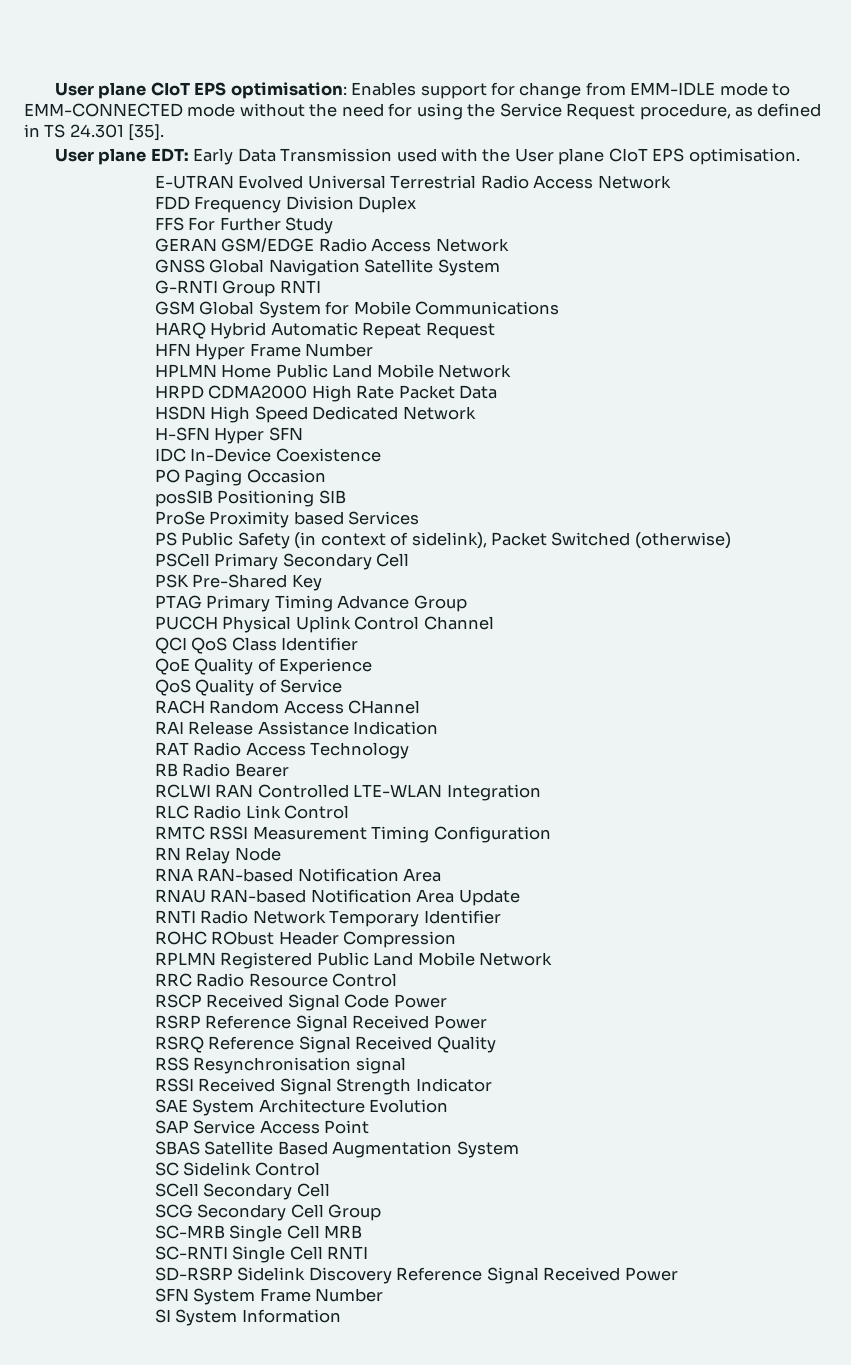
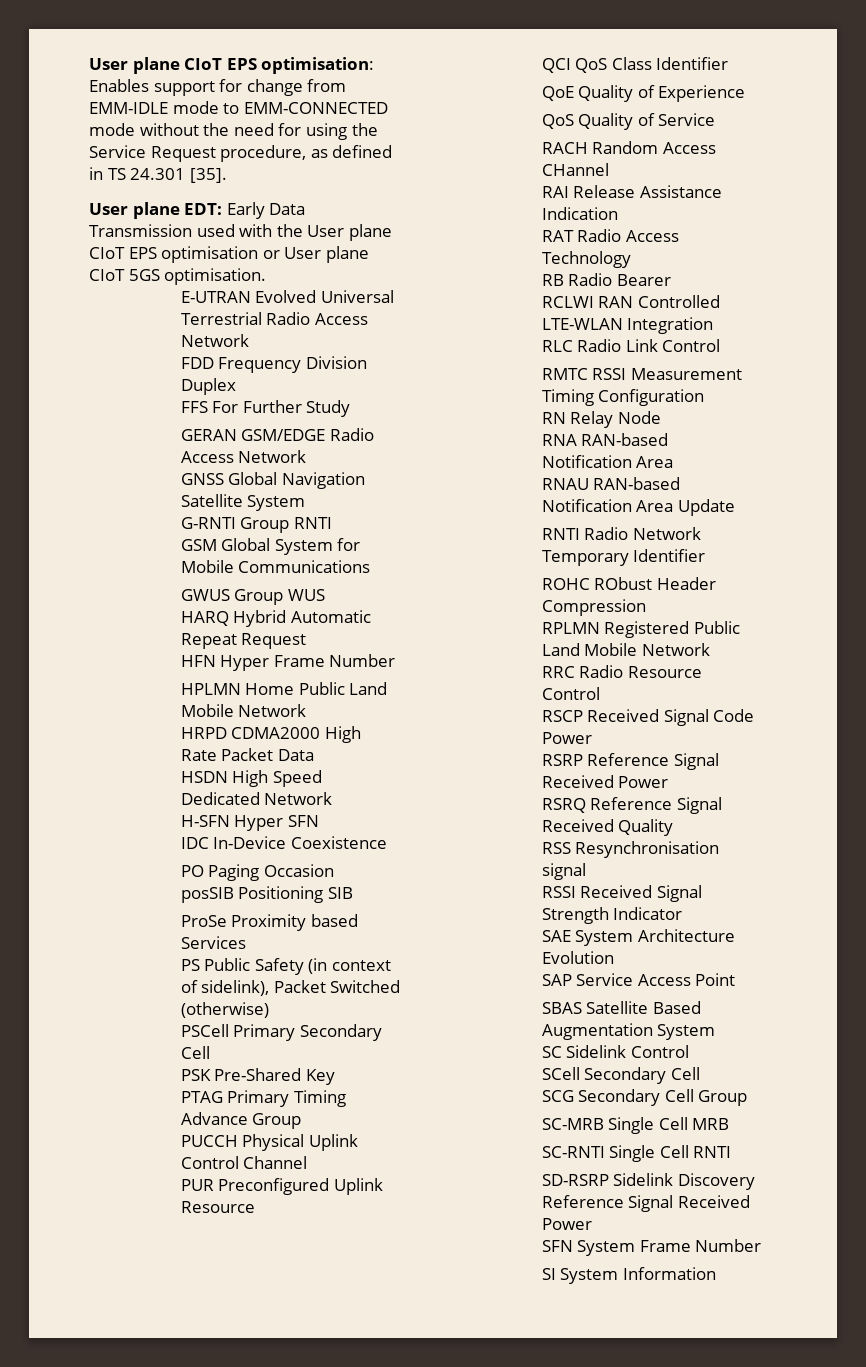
(685, 155) none -> [161,246,369,263] [89,269,160,281] optimisation or User plane CIoT 5GS
(560, 308) none -> [180,589,325,605] // GWUS Group WUS
(494, 623) none -> [180,1178,383,1195] [180,1201,255,1213] // PUR Preconfigured Uplink Resource

